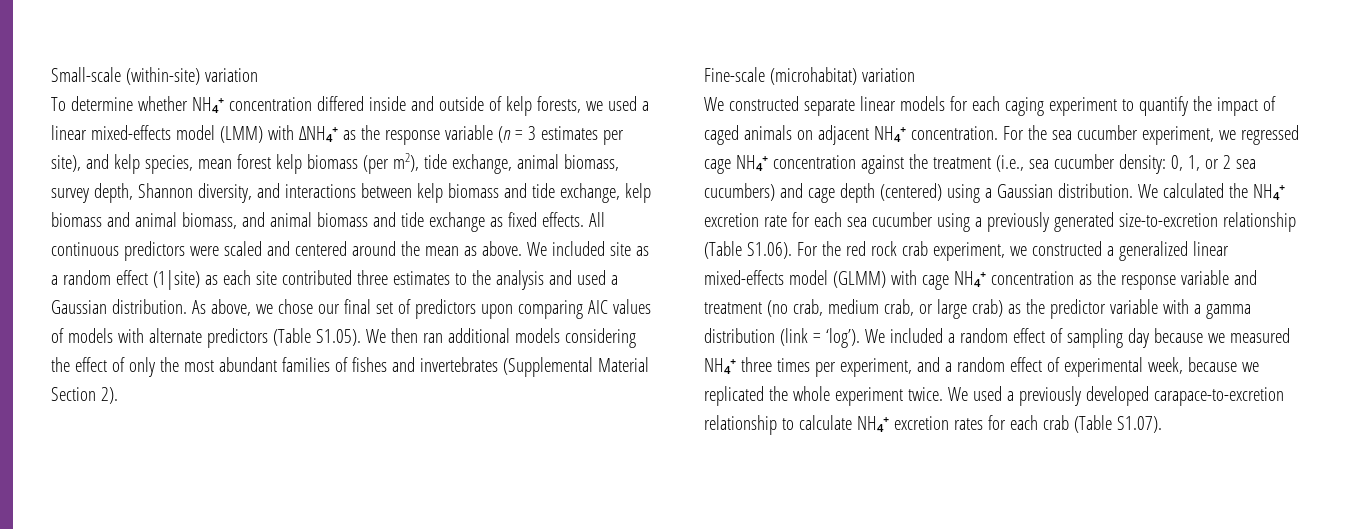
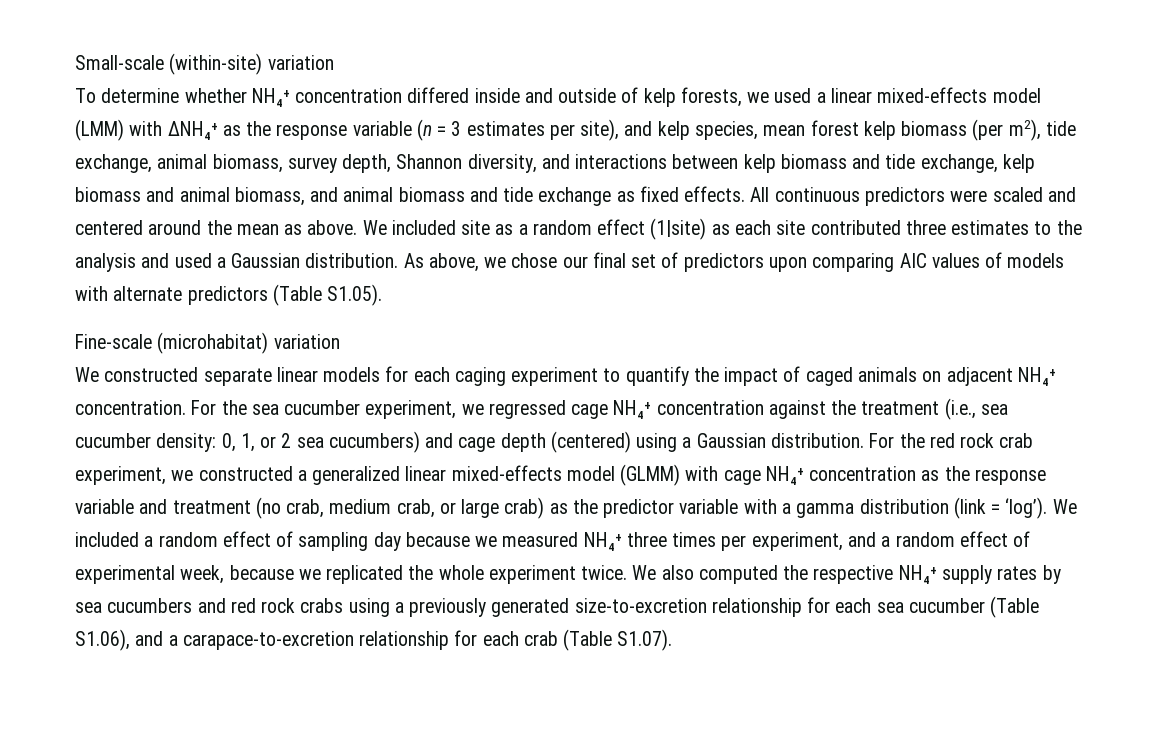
[365,328,636,348] [51,357,649,377] [51,387,118,404] We then ran additional models considering the effect of only the most abundant families of fishes and invertebrates (Supplemental Material Section 2). -> (383, 295) none
[1137,183,1285,200] [704,212,1296,232] [704,241,792,259] We calculated the NH₄⁺ excretion rate for each sea cucumber using a previously generated size-to-excretion relationship (Table S1.06). -> (864, 440) none
[972,386,1284,406] [704,415,983,435] used a previously developed carapace-to-excretion relationship to calculate NH₄⁺ excretion rates -> [661,565,1061,584] [75,596,1040,618] [75,629,450,651] also computed the respective NH₄⁺ supply rates by sea cucumbers and red rock crabs using a previously generated size-to-excretion relationship for each sea cucumber (Table S1.06), and a carapace-to-excretion relationship

